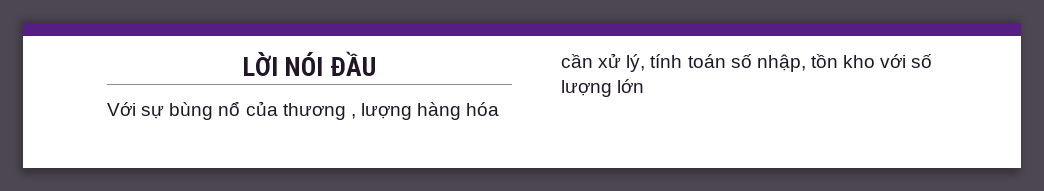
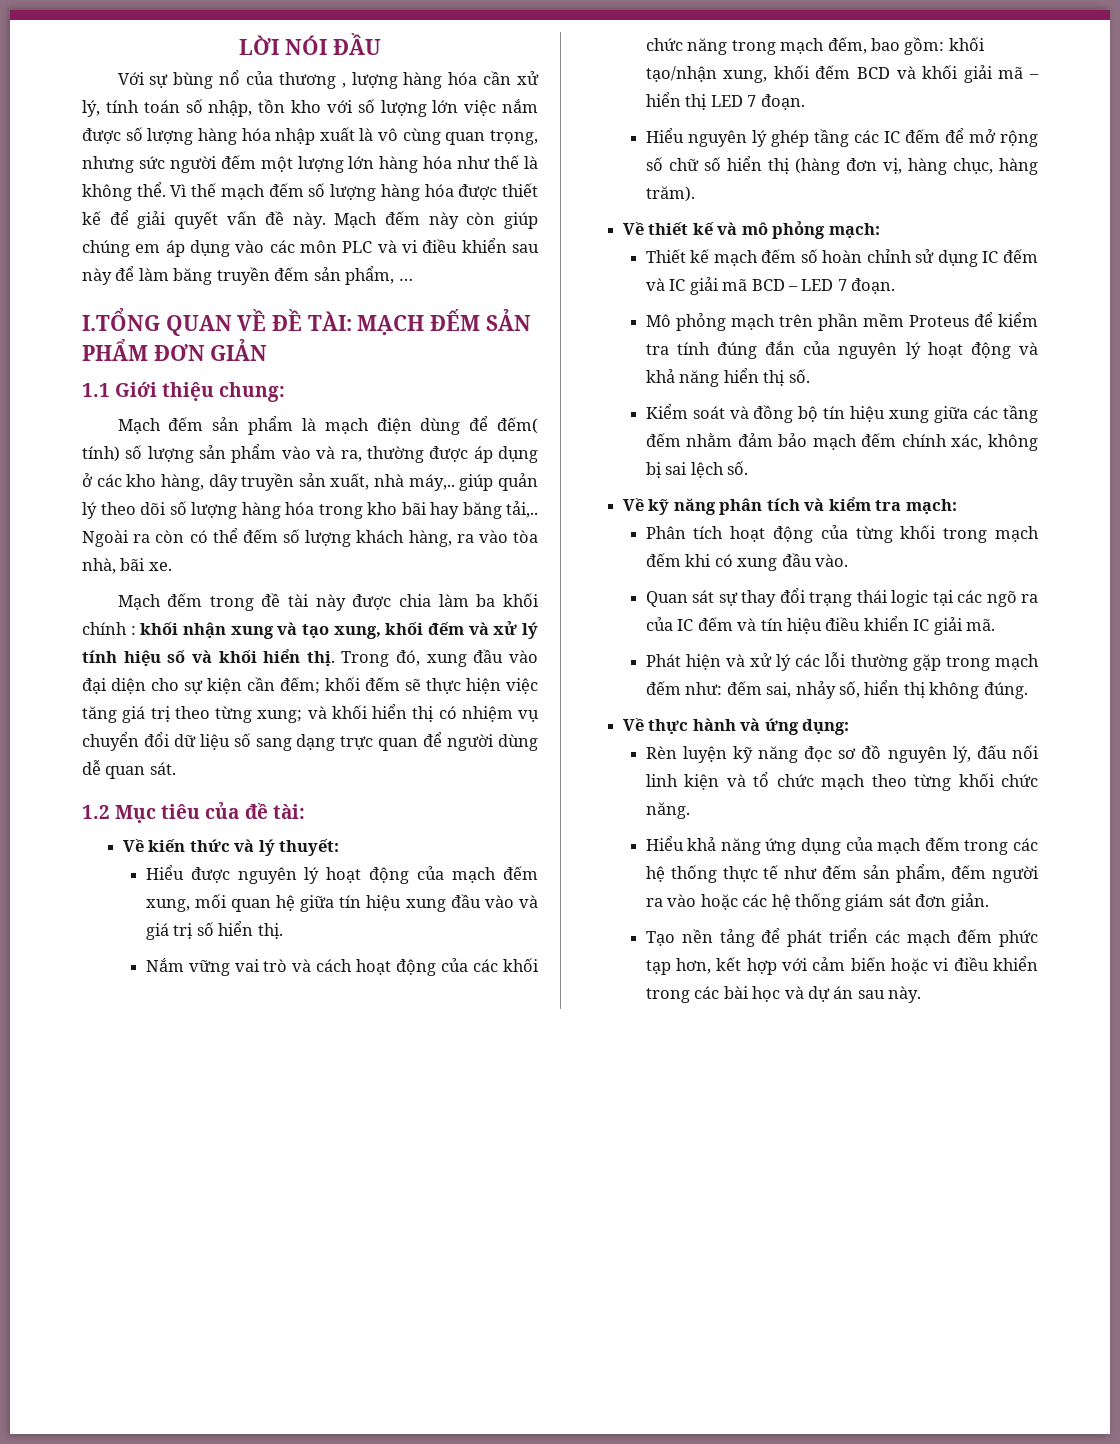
(645, 86) none -> [464,99,538,116] [82,127,538,145] [82,155,539,173] [82,182,538,201] [82,210,538,229] [82,238,539,257] [82,266,413,285] [82,307,531,336] [82,338,268,361] [82,382,286,402] [117,416,539,435] [82,444,538,463] [82,473,538,491] [82,501,538,519] [82,528,538,547] [82,558,172,574] [117,593,540,611] [82,621,538,639] [82,649,538,667] [82,677,538,694] [82,704,539,723] [82,732,539,751] [82,760,176,779] [82,801,305,823] [122,839,340,856] [145,865,538,884] [145,894,539,912] [145,921,283,940] [145,958,540,976] [645,37,985,55] [645,65,1039,83] [645,92,805,110] [645,128,1038,147] [645,156,1038,175] [645,186,695,202] [622,221,880,239] [645,249,1038,267] [645,277,896,295] [645,312,1038,331] [645,341,1038,359] [645,368,810,387] [645,404,1039,423] [645,433,1038,451] [645,461,749,478] [622,497,957,515] [645,525,1039,543] [645,553,848,571] [645,588,1038,607] [645,616,996,635] [645,652,1040,671] [645,680,1028,699] [622,718,850,735] [645,745,1040,763] [645,772,1038,791] [645,802,690,819] [645,836,1039,855] [645,864,1039,883] [645,893,989,911] [645,928,1038,947] [645,956,1038,975] [645,986,922,1003] việc nắm được số lượng hàng hóa nhập xuất là vô cùng quan trọng, nhưng sức người đếm một lượng lớn hàng hóa như thế là không thể. Vì thế mạch đếm số lượng hàng hóa được thiết kế để giải quyết vấn đề này. Mạch đếm này còn giúp chúng em áp dụng vào các môn PLC và vi điều khiển sau này để làm băng truyền đếm sản phẩm, … // I.TỔNG QUAN VỀ ĐỀ TÀI: MẠCH ĐẾM SẢN PHẨM ĐƠN GIẢN // 1.1 Giới thiệu chung: // Mạch đếm sản phẩm là mạch điện dùng để đếm( tính) số lượng sản phẩm vào và ra, thường được áp dụng ở các kho hàng, dây truyền sản xuất, nhà máy,.. giúp quản lý theo dõi số lượng hàng hóa trong kho bãi hay băng tải,.. Ngoài ra còn có thể đếm số lượng khách hàng, ra vào tòa nhà, bãi xe. // Mạch đếm trong đề tài này được chia làm ba khối chính : khối nhận xung và tạo xung, khối đếm và xử lý tính hiệu số và khối hiển thị. Trong đó, xung đầu vào đại diện cho sự kiện cần đếm; khối đếm sẽ thực hiện việc tăng giá trị theo từng xung; và khối hiển thị có nhiệm vụ chuyển đổi dữ liệu số sang dạng trực quan để người dùng dễ quan sát. // 1.2 Mục tiêu của đề tài: // Về kiến thức và lý thuyết: // Hiểu được nguyên lý hoạt động của mạch đếm xung, mối quan hệ giữa tín hiệu xung đầu vào và giá trị số hiển thị. // Nắm vững vai trò và cách hoạt động của các khối chức năng trong mạch đếm, bao gồm: khối tạo/nhận xung, khối đếm BCD và khối giải mã – hiển thị LED 7 đoạn. // Hiểu nguyên lý ghép tầng các IC đếm để mở rộng số chữ số hiển thị (hàng đơn vị, hàng chục, hàng trăm). // Về thiết kế và mô phỏng mạch: // Thiết kế mạch đếm số hoàn chỉnh sử dụng IC đếm và IC giải mã BCD – LED 7 đoạn. // Mô phỏng mạch trên phần mềm Proteus để kiểm tra tính đúng đắn của nguyên lý hoạt động và khả năng hiển thị số. // Kiểm soát và đồng bộ tín hiệu xung giữa các tầng đếm nhằm đảm bảo mạch đếm chính xác, không bị sai lệch số. // Về kỹ năng phân tích và kiểm tra mạch: // Phân tích hoạt động của từng khối trong mạch đếm khi có xung đầu vào. // Quan sát sự thay đổi trạng thái logic tại các ngõ ra của IC đếm và tín hiệu điều khiển IC giải mã. // Phát hiện và xử lý các lỗi thường gặp trong mạch đếm như: đếm sai, nhảy số, hiển thị không đúng. // Về thực hành và ứng dụng: // Rèn luyện kỹ năng đọc sơ đồ nguyên lý, đấu nối linh kiện và tổ chức mạch theo từng khối chức năng. // Hiểu khả năng ứng dụng của mạch đếm trong các hệ thống thực tế như đếm sản phẩm, đếm người ra vào hoặc các hệ thống giám sát đơn giản. // Tạo nền tảng để phát triển các mạch đếm phức tạp hơn, kết hợp với cảm biến hoặc vi điều khiển trong các bài học và dự án sau này.

